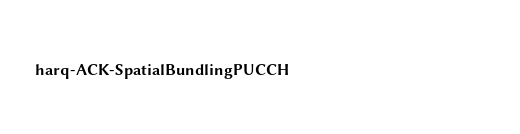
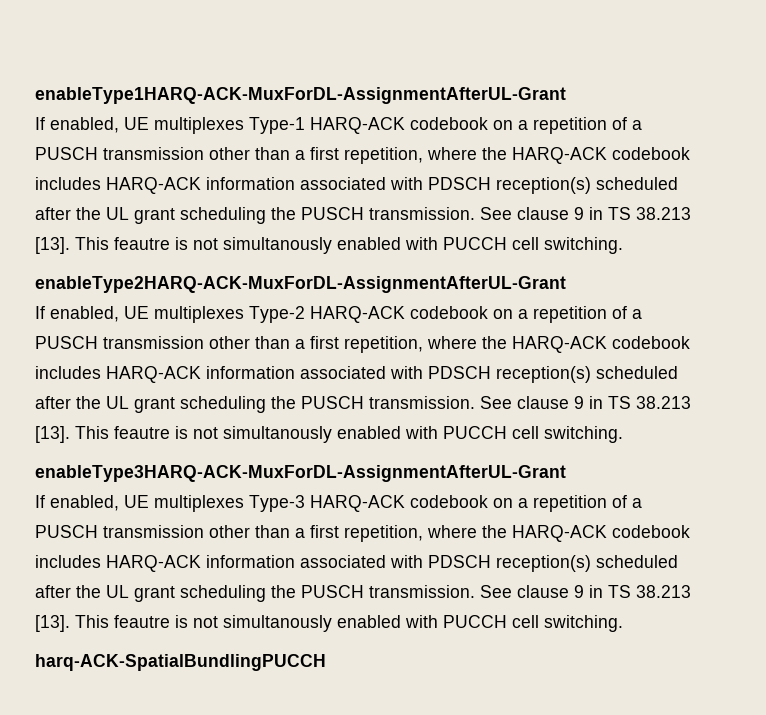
(35, 71) none -> [35,87,566,104] [35,117,642,134] [35,147,690,164] [35,177,678,194] [35,207,691,224] [35,237,623,254] [35,276,566,293] [35,306,642,323] [35,336,690,353] [35,366,678,383] [35,396,691,413] [35,426,623,443] [35,465,566,482] [35,495,642,512] [35,525,690,542] [35,555,678,572] [35,585,691,602] [35,615,623,632] enableType1HARQ-ACK-MuxForDL-AssignmentAfterUL-Grant // If enabled, UE multiplexes Type-1 HARQ-ACK codebook on a repetition of a PUSCH transmission other than a first repetition, where the HARQ-ACK codebook includes HARQ-ACK information associated with PDSCH reception(s) scheduled after the UL grant scheduling the PUSCH transmission. See clause 9 in TS 38.213 [13]. This feautre is not simultanously enabled with PUCCH cell switching. // enableType2HARQ-ACK-MuxForDL-AssignmentAfterUL-Grant // If enabled, UE multiplexes Type-2 HARQ-ACK codebook on a repetition of a PUSCH transmission other than a first repetition, where the HARQ-ACK codebook includes HARQ-ACK information associated with PDSCH reception(s) scheduled after the UL grant scheduling the PUSCH transmission. See clause 9 in TS 38.213 [13]. This feautre is not simultanously enabled with PUCCH cell switching. // enableType3HARQ-ACK-MuxForDL-AssignmentAfterUL-Grant // If enabled, UE multiplexes Type-3 HARQ-ACK codebook on a repetition of a PUSCH transmission other than a first repetition, where the HARQ-ACK codebook includes HARQ-ACK information associated with PDSCH reception(s) scheduled after the UL grant scheduling the PUSCH transmission. See clause 9 in TS 38.213 [13]. This feautre is not simultanously enabled with PUCCH cell switching. //

